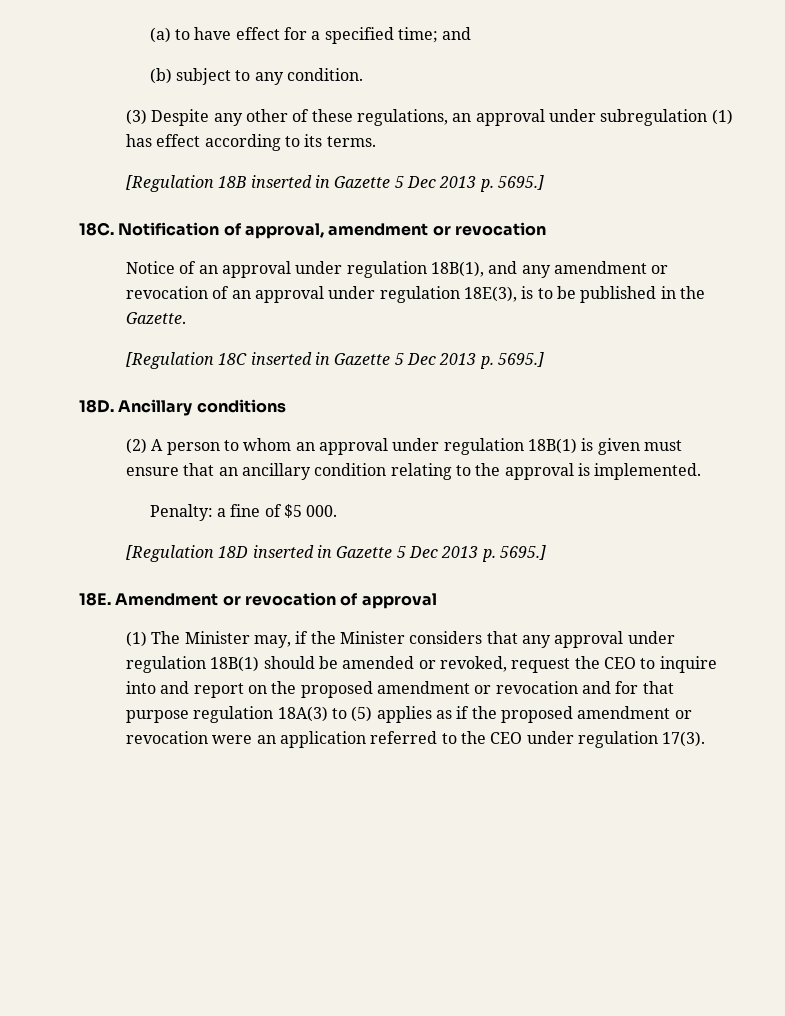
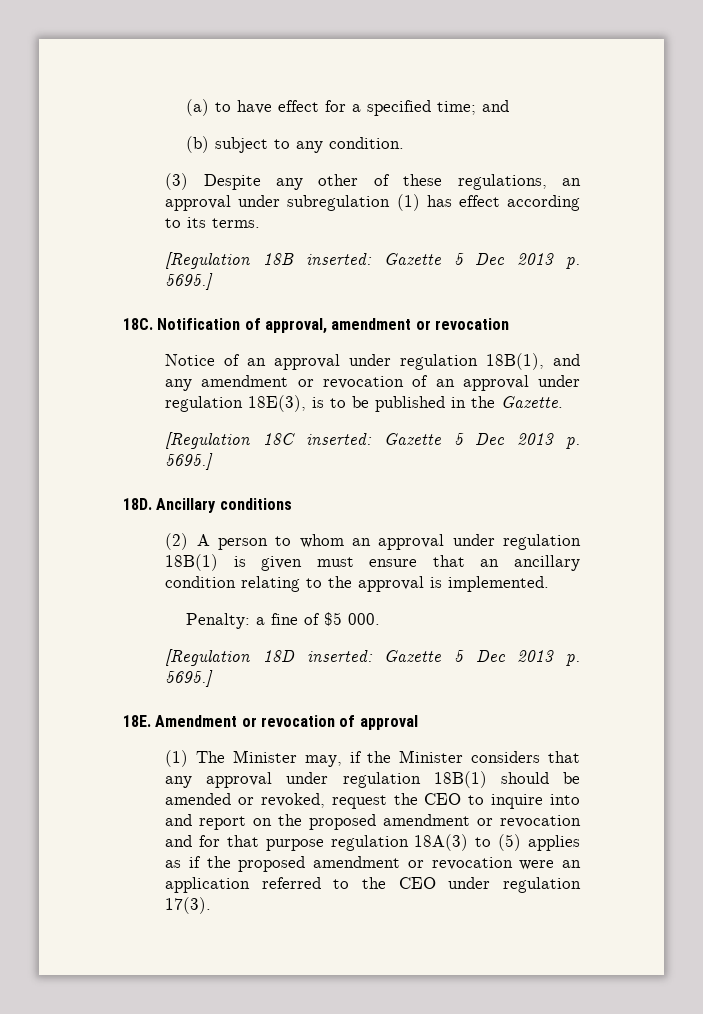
[250,175,331,188] inserted in -> [305,253,372,265] inserted:
[250,352,331,365] inserted in -> [305,433,372,445] inserted:
[252,545,333,558] inserted in -> [306,650,373,662] inserted:

